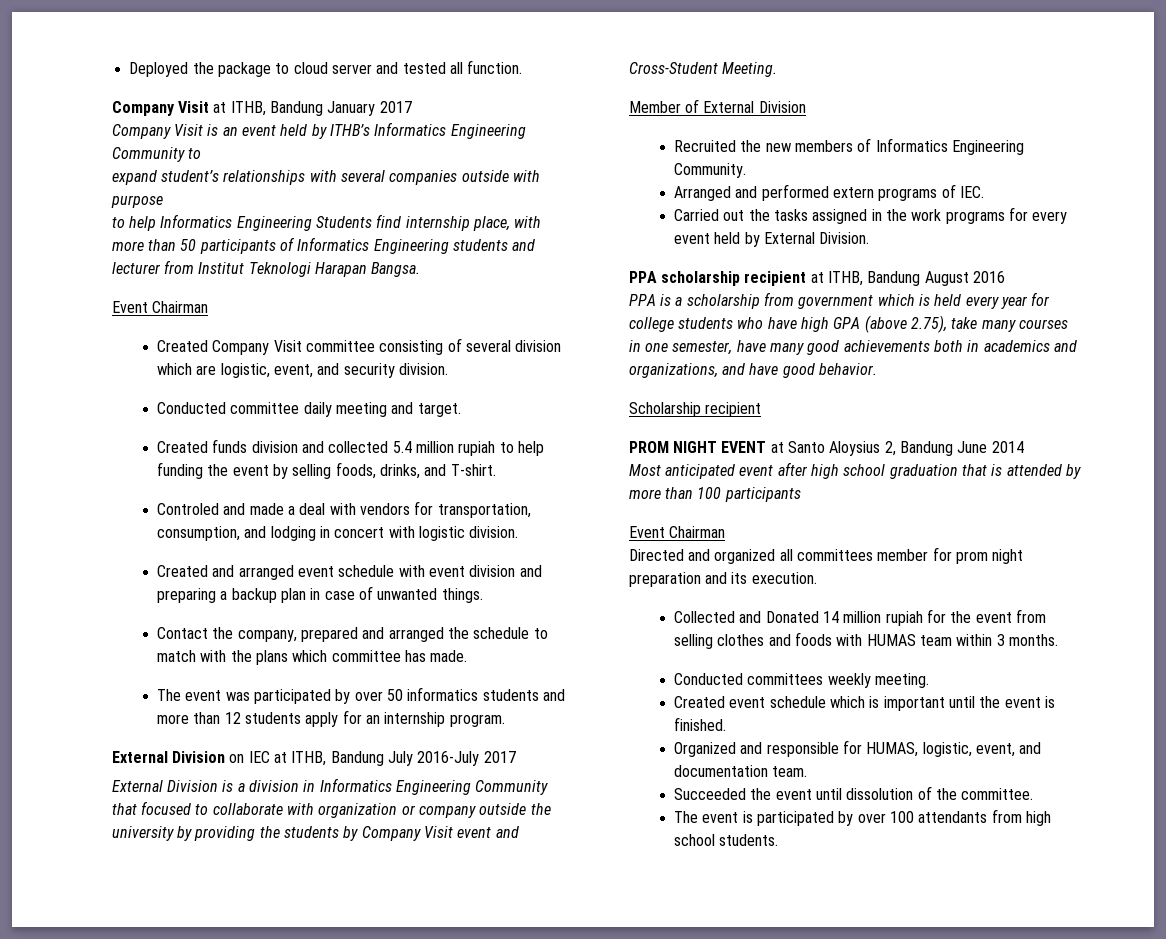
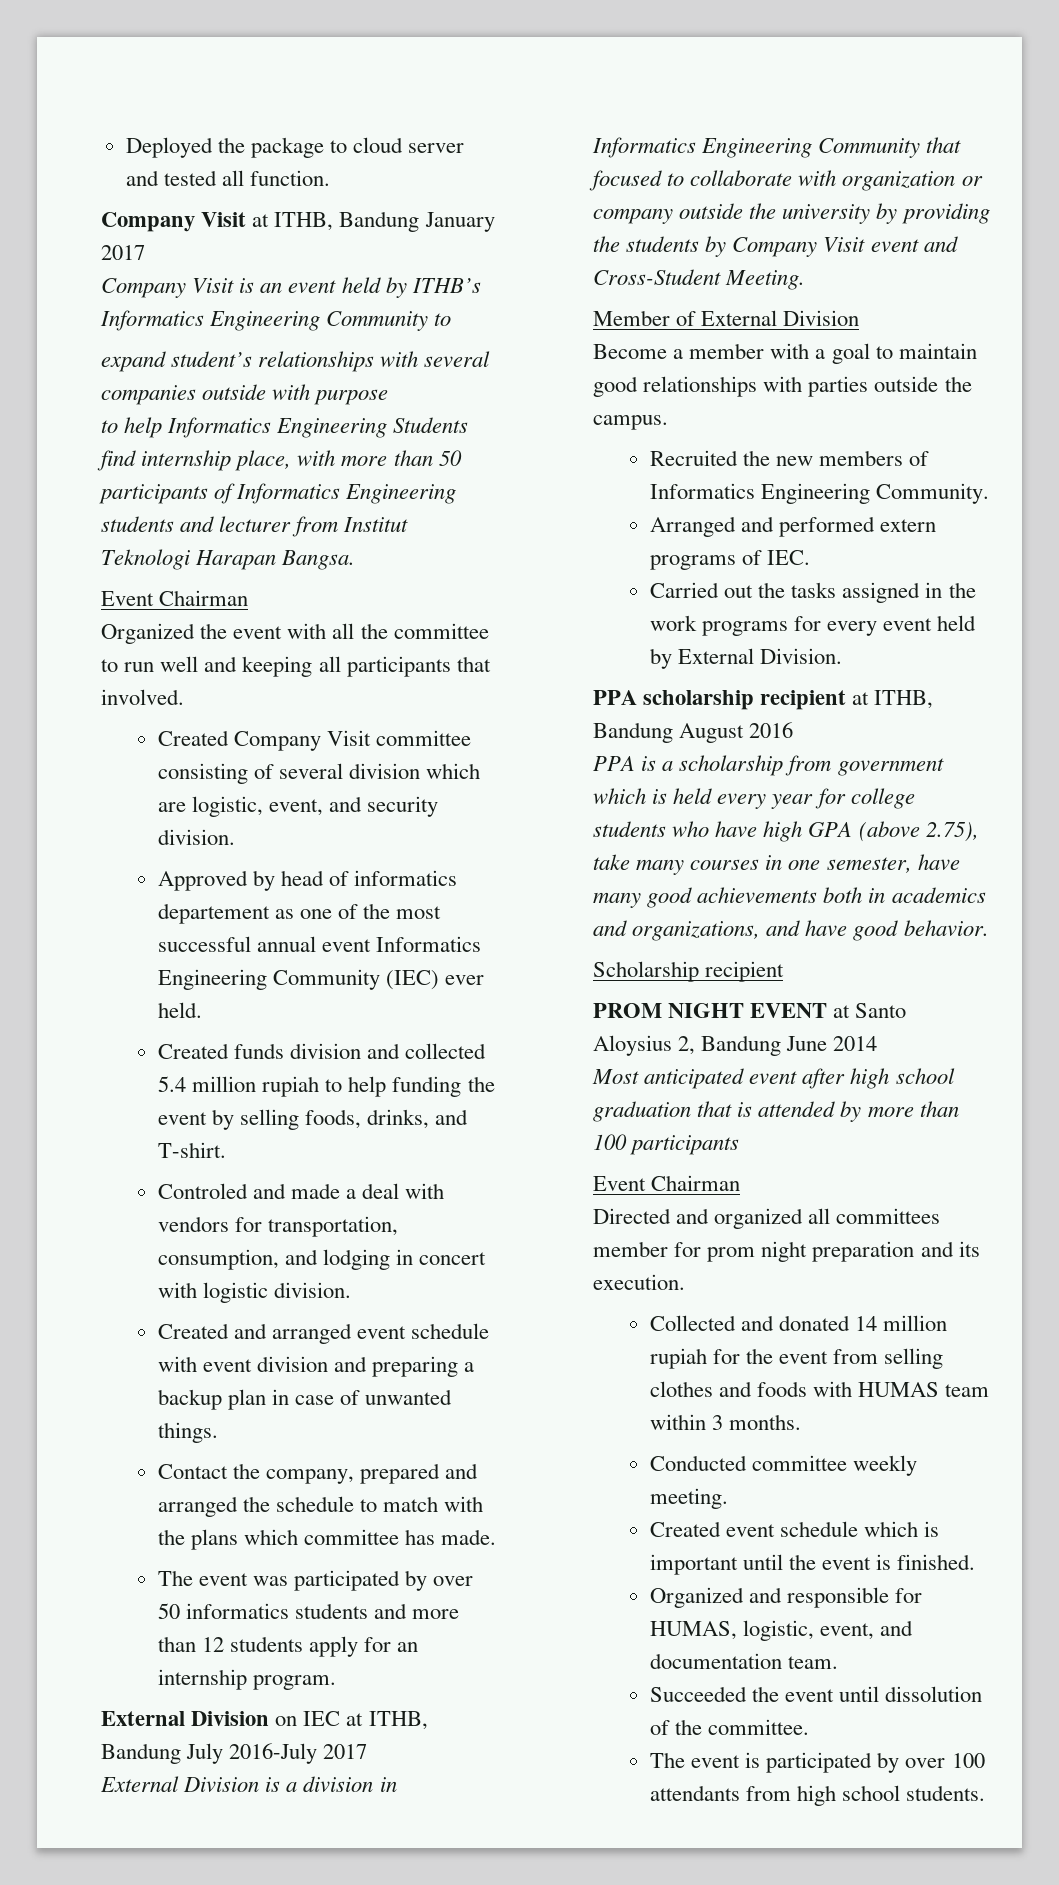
(209, 307) none -> [101,623,489,644] [101,656,491,677] [101,689,185,705] // Organized the event with all the committee to run well and keeping all participants that involved.
[157,402,461,417] Conducted committee daily meeting and target. -> [158,870,458,891] [158,903,442,924] [158,936,482,952] [158,969,485,990] [158,1002,203,1018] Approved by head of informatics departement as one of the most successful annual event Informatics Engineering Community (IEC) ever held.
(806, 107) none -> [593,343,977,364] [593,376,972,397] [593,415,669,430] // Become a member with a goal to maintain good relationships with parties outside the campus.
[765,611,819,623] Donated -> [779,1315,851,1331] donated
[747,673,824,685] committees -> [752,1455,848,1471] committee

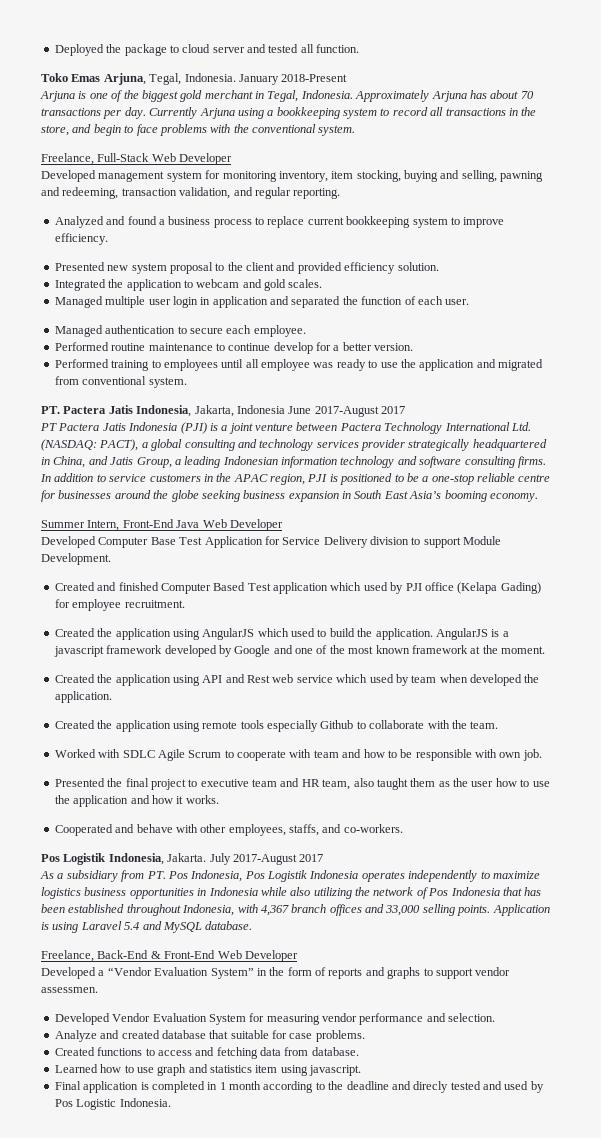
[101,211,495,232] [101,245,146,260] [101,277,481,298] [100,310,452,331] [101,351,491,372] [101,384,389,405] [101,417,469,438] [97,450,462,471] [99,483,457,504] [101,516,409,537] [101,549,356,570] [101,590,249,606] [101,623,489,644] [101,656,491,677] [101,689,185,705] [158,730,472,751] [158,763,481,784] [158,796,439,817] [158,829,236,845] [158,870,458,891] [158,903,442,924] [158,936,482,952] [158,969,485,990] [158,1002,203,1018] [158,1043,487,1059] [158,1076,495,1097] [158,1109,469,1130] [158,1142,227,1158] [158,1183,445,1199] [158,1216,399,1237] [158,1249,487,1270] [158,1282,352,1303] [158,1323,490,1344] [158,1356,475,1377] [158,1389,453,1410] [158,1422,219,1443] [158,1463,479,1484] [158,1496,484,1517] [158,1529,497,1550] [158,1570,474,1591] [158,1603,460,1619] [158,1636,419,1657] [158,1669,337,1690] [101,1711,428,1730] [101,1743,368,1764] [100,1776,397,1792] [592,137,962,158] [589,170,983,191] [593,203,990,224] [593,236,958,257] [593,269,806,290] [593,310,860,326] [593,343,977,364] [593,376,972,397] [593,415,669,430] [650,450,930,466] [650,483,990,504] [650,516,937,537] [650,550,811,570] [650,582,976,603] [650,615,977,636] [650,648,843,669] [593,690,934,710] [593,722,794,743] [593,755,944,776] [593,788,915,809] [593,821,979,842] [593,854,960,875] [593,887,986,908] [593,920,989,941] [593,961,785,982] [593,1003,907,1018] [593,1035,878,1056] [592,1068,955,1089] [593,1101,959,1122] [593,1134,740,1155] [593,1175,741,1191] [593,1208,941,1229] [593,1241,980,1262] [593,1274,686,1290] [650,1315,948,1331] [650,1348,944,1369] [650,1381,990,1397] [650,1414,802,1430] [650,1455,918,1476] [650,1488,729,1509] [650,1521,940,1537] [650,1554,976,1575] [650,1587,923,1608] [650,1620,914,1641] [650,1653,839,1669] [650,1686,983,1702] [650,1719,810,1735] [650,1752,985,1773] [650,1785,986,1806] Company Visit at ITHB, Bandung January 2017 // Company Visit is an event held by ITHB’s Informatics Engineering Community to // expand student’s relationships with several companies outside with purpose // to help Informatics Engineering Students find internship place, with more than 50 participants of Informatics Engineering students and lecturer from Institut Teknologi Harapan Bangsa. // Event Chairman // Organized the event with all the committee to run well and keeping all participants that involved. // Created Company Visit committee consisting of several division which are logistic, event, and security division. // Approved by head of informatics departement as one of the most successful annual event Informatics Engineering Community (IEC) ever held. // Created funds division and collected 5.4 million rupiah to help funding the event by selling foods, drinks, and T-shirt. // Controled and made a deal with vendors for transportation, consumption, and lodging in concert with logistic division. // Created and arranged event schedule with event division and preparing a backup plan in case of unwanted things. // Contact the company, prepared and arranged the schedule to match with the plans which committee has made. // The event was participated by over 50 informatics students and more than 12 students apply for an internship program. // External Division on IEC at ITHB, Bandung July 2016-July 2017 // External Division is a division in Informatics Engineering Community that focused to collaborate with organization or company outside the university by providing the students by Company Visit event and Cross-Student Meeting. // Member of External Division // Become a member with a goal to maintain good relationships with parties outside the campus. // Recruited the new members of Informatics Engineering Community. // Arranged and performed extern programs of IEC. // Carried out the tasks assigned in the work programs for every event held by External Division. // PPA scholarship recipient at ITHB, Bandung August 2016 // PPA is a scholarship from government which is held every year for college students who have high GPA (above 2.75), take many courses in one semester, have many good achievements both in academics and organizations, and have good behavior. // Scholarship recipient // PROM NIGHT EVENT at Santo Aloysius 2, Bandung June 2014 // Most anticipated event after high school graduation that is attended by more than 100 participants // Event Chairman // Directed and organized all committees member for prom night preparation and its execution. // Collected and donated 14 million rupiah for the event from selling clothes and foods with HUMAS team within 3 months. // Conducted committee weekly meeting. // Created event schedule which is important until the event is finished. // Organized and responsible for HUMAS, logistic, event, and documentation team. // Succeeded the event until dissolution of the committee. // The event is participated by over 100 attendants from high school students. -> [41,73,348,85] [40,90,534,102] [41,107,537,119] [41,124,356,136] [41,153,233,165] [41,170,544,182] [41,187,341,199] [54,216,505,228] [54,233,108,245] [54,262,439,274] [54,279,323,291] [54,296,470,308] [54,325,306,337] [54,342,414,354] [54,359,544,371] [54,376,187,388] [41,405,406,417] [40,422,531,434] [41,439,547,451] [41,456,546,468] [40,473,551,485] [41,490,538,502] [41,519,283,531] [41,536,502,548] [41,553,112,565] [54,582,541,594] [54,599,185,611] [54,628,509,640] [53,645,546,657] [54,674,540,686] [54,691,112,703] [54,720,499,732] [54,749,542,761] [54,778,550,790] [54,795,219,807] [54,824,403,836] [41,853,324,865] [40,870,540,882] [41,887,542,899] [41,904,550,916] [41,921,253,933] [41,950,298,962] [41,967,511,979] [41,987,99,993] [54,1013,496,1025] [54,1030,365,1042] [54,1047,359,1059] [54,1064,362,1076] [54,1081,544,1093] [54,1098,171,1110] Toko Emas Arjuna, Tegal, Indonesia. January 2018-Present // Arjuna is one of the biggest gold merchant in Tegal, Indonesia. Approximately Arjuna has about 70 transactions per day. Currently Arjuna using a bookkeeping system to record all transactions in the store, and begin to face problems with the conventional system. // Freelance, Full-Stack Web Developer // Developed management system for monitoring inventory, item stocking, buying and selling, pawning and redeeming, transaction validation, and regular reporting. // Analyzed and found a business process to replace current bookkeeping system to improve efficiency. // Presented new system proposal to the client and provided efficiency solution. // Integrated the application to webcam and gold scales. // Managed multiple user login in application and separated the function of each user. // Managed authentication to secure each employee. // Performed routine maintenance to continue develop for a better version. // Performed training to employees until all employee was ready to use the application and migrated from conventional system. // PT. Pactera Jatis Indonesia, Jakarta, Indonesia June 2017-August 2017 // PT Pactera Jatis Indonesia (PJI) is a joint venture between Pactera Technology International Ltd. (NASDAQ: PACT), a global consulting and technology services provider strategically headquartered in China, and Jatis Group, a leading Indonesian information technology and software consulting firms. In addition to service customers in the APAC region, PJI is positioned to be a one-stop reliable centre for businesses around the globe seeking business expansion in South East Asia’s booming economy. // Summer Intern, Front-End Java Web Developer // Developed Computer Base Test Application for Service Delivery division to support Module Development. // Created and finished Computer Based Test application which used by PJI office (Kelapa Gading) for employee recruitment. // Created the application using AngularJS which used to build the application. AngularJS is a javascript framework developed by Google and one of the most known framework at the moment. // Created the application using API and Rest web service which used by team when developed the application. // Created the application using remote tools especially Github to collaborate with the team. // Worked with SDLC Agile Scrum to cooperate with team and how to be responsible with own job. // Presented the final project to executive team and HR team, also taught them as the user how to use the application and how it works. // Cooperated and behave with other employees, staffs, and co-workers. // Pos Logistik Indonesia, Jakarta. July 2017-August 2017 // As a subsidiary from PT. Pos Indonesia, Pos Logistik Indonesia operates independently to maximize logistics business opportunities in Indonesia while also utilizing the network of Pos Indonesia that has been established throughout Indonesia, with 4,367 branch offices and 33,000 selling points. Application is using Laravel 5.4 and MySQL database. // Freelance, Back-End & Front-End Web Developer // Developed a “Vendor Evaluation System” in the form of reports and graphs to support vendor assessmen. // Developed Vendor Evaluation System for measuring vendor performance and selection. // Analyze and created database that suitable for case problems. // Created functions to access and fetching data from database. // Learned how to use graph and statistics item using javascript. // Final application is completed in 1 month according to the deadline and direcly tested and used by Pos Logistic Indonesia.

